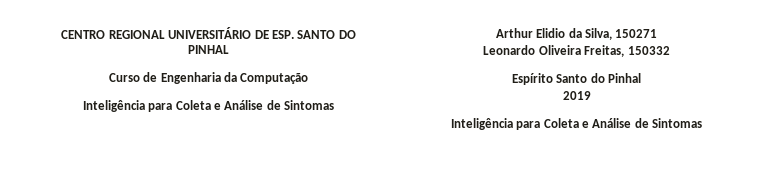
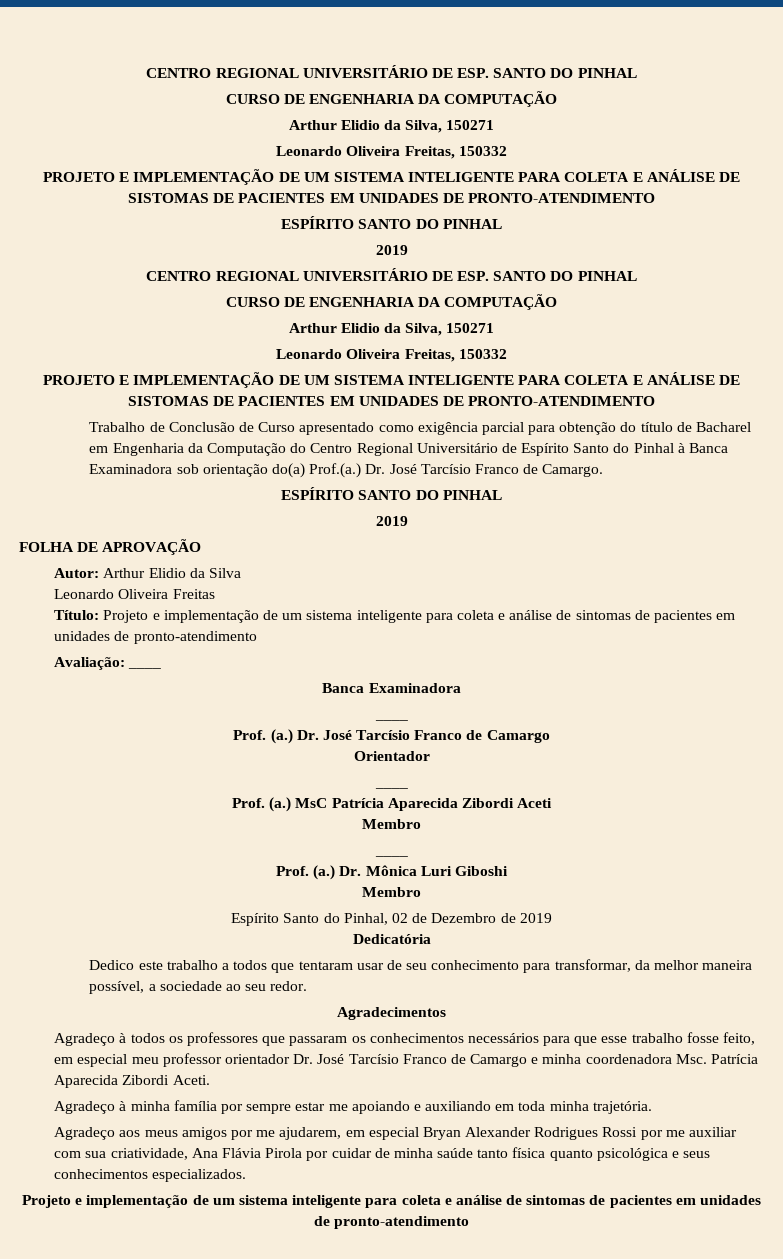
[61,27,356,39] [188,45,229,54] [108,72,309,84] [82,100,335,112] [495,28,658,40] [483,45,670,57] [511,73,642,85] [562,91,591,100] [450,118,703,130] CENTRO REGIONAL UNIVERSITÁRIO DE ESP. SANTO DO PINHAL // Curso de Engenharia da Computação // Inteligência para Coleta e Análise de Sintomas // Arthur Elidio da Silva, 150271 // Leonardo Oliveira Freitas, 150332 // Espírito Santo do Pinhal // 2019 // Inteligência para Coleta e Análise de Sintomas -> [146,65,637,78] [225,91,558,107] [288,120,495,133] [276,146,507,159] [42,169,741,185] [127,193,656,203] [281,216,502,229] [375,245,408,255] [146,268,637,281] [225,294,558,310] [288,323,495,336] [276,349,507,362] [42,372,741,388] [127,396,656,406] [89,422,751,435] [89,443,728,456] [89,463,604,478] [281,487,502,500] [375,516,408,526] [19,539,202,555] [54,568,241,578] [54,589,215,599] [54,610,736,623] [54,631,257,644] [54,657,162,670] [322,683,461,693] [374,719,408,721] [233,729,550,744] [353,751,430,761] [374,787,408,789] [231,797,553,812] [362,819,421,829] [374,855,408,857] [276,865,508,880] [362,887,421,897] [231,913,552,926] [352,934,431,944] [89,959,753,973] [89,981,308,994] [337,1007,446,1020] [54,1032,755,1046] [54,1053,758,1067] [54,1075,210,1088] [54,1100,652,1114] [54,1127,737,1140] [54,1147,711,1161] [54,1169,247,1182] [22,1195,761,1208] [313,1216,470,1229] CENTRO REGIONAL UNIVERSITÁRIO DE ESP. SANTO DO PINHAL // CURSO DE ENGENHARIA DA COMPUTAÇÃO // Arthur Elidio da Silva, 150271 // Leonardo Oliveira Freitas, 150332 // PROJETO E IMPLEMENTAÇÃO DE UM SISTEMA INTELIGENTE PARA COLETA E ANÁLISE DE SISTOMAS DE PACIENTES EM UNIDADES DE PRONTO-ATENDIMENTO // ESPÍRITO SANTO DO PINHAL // 2019 // CENTRO REGIONAL UNIVERSITÁRIO DE ESP. SANTO DO PINHAL // CURSO DE ENGENHARIA DA COMPUTAÇÃO // Arthur Elidio da Silva, 150271 // Leonardo Oliveira Freitas, 150332 // PROJETO E IMPLEMENTAÇÃO DE UM SISTEMA INTELIGENTE PARA COLETA E ANÁLISE DE SISTOMAS DE PACIENTES EM UNIDADES DE PRONTO-ATENDIMENTO // Trabalho de Conclusão de Curso apresentado como exigência parcial para obtenção do título de Bacharel em Engenharia da Computação do Centro Regional Universitário de Espírito Santo do Pinhal à Banca Examinadora sob orientação do(a) Prof.(a.) Dr. José Tarcísio Franco de Camargo. // ESPÍRITO SANTO DO PINHAL // 2019 // FOLHA DE APROVAÇÃO // Autor: Arthur Elidio da Silva // Leonardo Oliveira Freitas // Título: Projeto e implementação de um sistema inteligente para coleta e análise de sintomas de pacientes em unidades de pronto-atendimento // Avaliação: ____ // Banca Examinadora // ____ // Prof. (a.) Dr. José Tarcísio Franco de Camargo // Orientador // ____ // Prof. (a.) MsC Patrícia Aparecida Zibordi Aceti // Membro // ____ // Prof. (a.) Dr. Mônica Luri Giboshi // Membro // Espírito Santo do Pinhal, 02 de Dezembro de 2019 // Dedicatória // Dedico este trabalho a todos que tentaram usar de seu conhecimento para transformar, da melhor maneira possível, a sociedade ao seu redor. // Agradecimentos // Agradeço à todos os professores que passaram os conhecimentos necessários para que esse trabalho fosse feito, em especial meu professor orientador Dr. José Tarcísio Franco de Camargo e minha coordenadora Msc. Patrícia Aparecida Zibordi Aceti. // Agradeço à minha família por sempre estar me apoiando e auxiliando em toda minha trajetória. // Agradeço aos meus amigos por me ajudarem, em especial Bryan Alexander Rodrigues Rossi por me auxiliar com sua criatividade, Ana Flávia Pirola por cuidar de minha saúde tanto física quanto psicológica e seus conhecimentos especializados. // Projeto e implementação de um sistema inteligente para coleta e análise de sintomas de pacientes em unidades de pronto-atendimento

